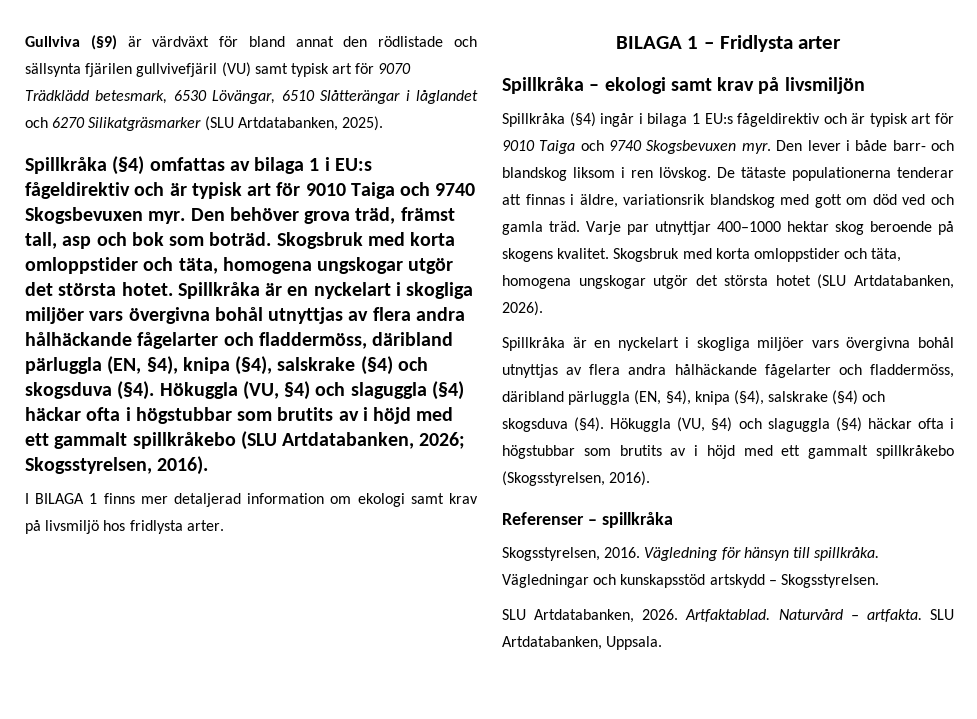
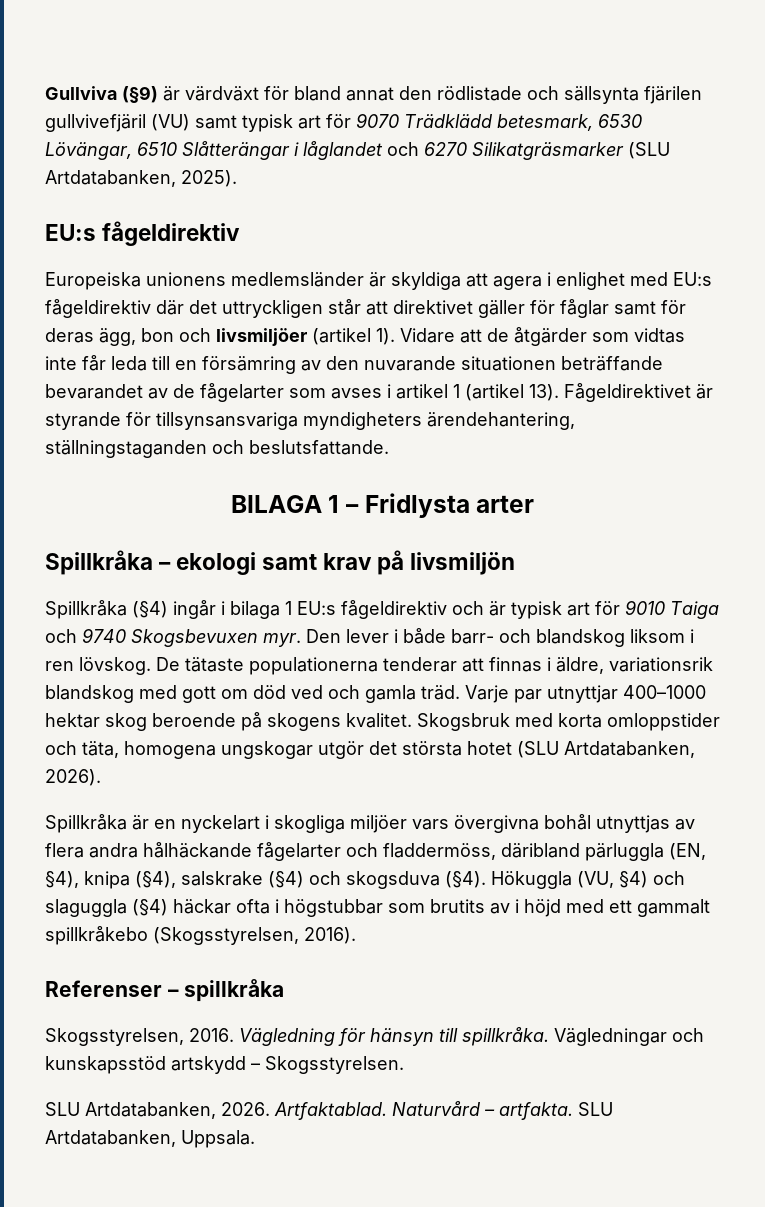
[25,156,372,175] [25,182,476,199] [25,207,455,224] [25,232,456,249] [25,257,454,274] [25,282,474,299] [25,307,465,324] [25,332,454,349] [25,356,428,375] [25,381,464,400] [25,407,454,424] [25,431,466,450] [25,456,209,475] [25,493,478,507] [25,520,224,534] Spillkråka (§4) omfattas av bilaga 1 i EU:s fågeldirektiv och är typisk art för 9010 Taiga och 9740 Skogsbevuxen myr. Den behöver grova träd, främst tall, asp och bok som boträd. Skogsbruk med korta omloppstider och täta, homogena ungskogar utgör det största hotet. Spillkråka är en nyckelart i skogliga miljöer vars övergivna bohål utnyttjas av flera andra hålhäckande fågelarter och fladdermöss, däribland pärluggla (EN, §4), knipa (§4), salskrake (§4) och skogsduva (§4). Hökuggla (VU, §4) och slaguggla (§4) häckar ofta i högstubbar som brutits av i höjd med ett gammalt spillkråkebo (SLU Artdatabanken, 2026; Skogsstyrelsen, 2016). // I BILAGA 1 finns mer detaljerad information om ekologi samt krav på livsmiljö hos fridlysta arter. -> [45,221,241,246] [45,272,712,290] [45,299,686,318] [45,327,685,346] [45,355,663,374] [45,383,713,402] [45,412,575,430] [45,440,389,458] EU:s fågeldirektiv // Europeiska unionens medlemsländer är skyldiga att agera i enlighet med EU:s fågeldirektiv där det uttryckligen står att direktivet gäller för fåglar samt för deras ägg, bon och livsmiljöer (artikel 1). Vidare att de åtgärder som vidtas inte får leda till en försämring av den nuvarande situationen beträffande bevarandet av de fågelarter som avses i artikel 1 (artikel 13). Fågeldirektivet är styrande för tillsynsansvariga myndigheters ärendehantering, ställningstaganden och beslutsfattande.

